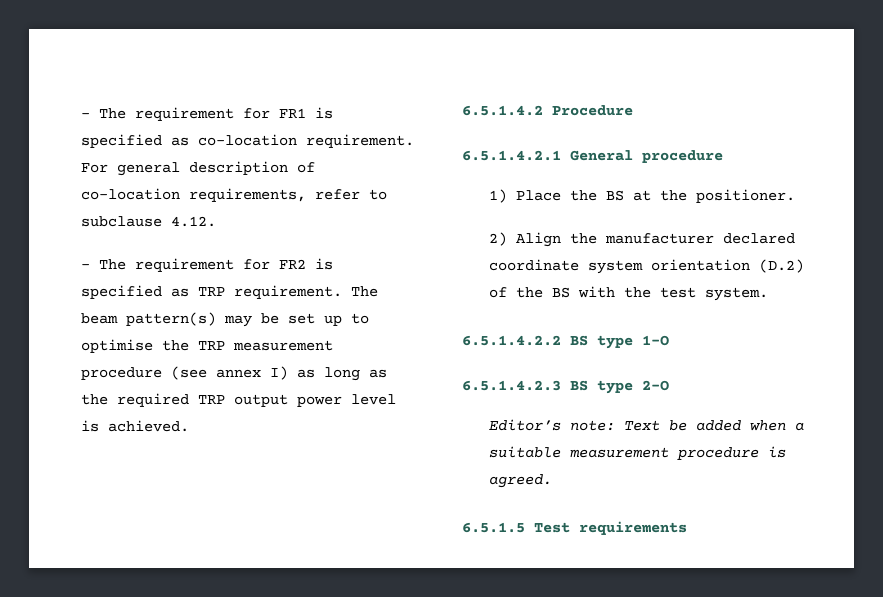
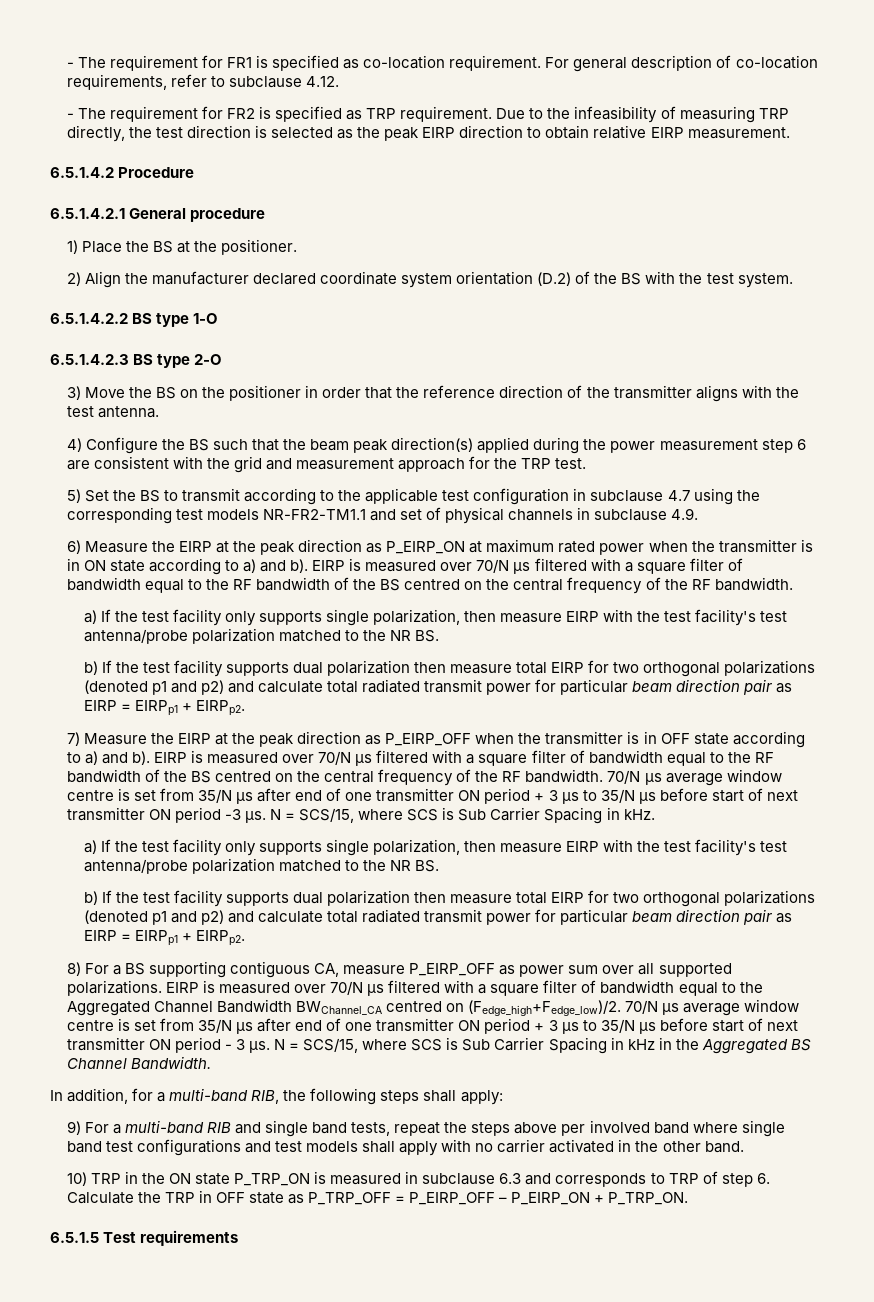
[350,286,378,297] [80,312,369,327] [80,339,333,353] [80,366,387,381] [80,393,396,407] [80,420,189,432] The beam pattern(s) may be set up to optimise the TRP measurement procedure (see annex I) as long as the required TRP output power level is achieved. -> [496,106,789,123] [66,125,790,142] Due to the infeasibility of measuring TRP directly, the test direction is selected as the peak EIRP direction to obtain relative EIRP measurement.
[488,419,804,431] [488,446,786,460] [488,474,552,488] Editor’s note: Text be added when a suitable measurement procedure is agreed. -> [66,385,799,402] [66,406,159,418] [66,437,806,454] [66,456,587,473] [66,488,760,505] [66,507,699,524] [66,539,813,555] [66,558,743,575] [66,577,793,594] [83,609,788,626] [83,628,439,644] [83,660,816,677] [83,679,793,695] [83,700,245,716] [66,731,805,748] [66,750,774,766] [66,769,782,786] [66,788,798,804] [66,807,655,824] [83,839,788,856] [83,858,439,874] [83,890,816,907] [83,909,793,925] [83,930,245,946] [66,961,732,978] [66,980,763,996] [66,999,800,1016] [66,1018,798,1034] [66,1037,811,1054] [66,1056,211,1069] [50,1088,503,1105] [66,1120,785,1137] [66,1139,744,1156] [66,1171,770,1187] [66,1190,689,1205] 3) Move the BS on the positioner in order that the reference direction of the transmitter aligns with the test antenna. // 4) Configure the BS such that the beam peak direction(s) applied during the power measurement step 6 are consistent with the grid and measurement approach for the TRP test. // 5) Set the BS to transmit according to the applicable test configuration in subclause 4.7 using the corresponding test models NR-FR2-TM1.1 and set of physical channels in subclause 4.9. // 6) Measure the EIRP at the peak direction as P_EIRP_ON at maximum rated power when the transmitter is in ON state according to a) and b). EIRP is measured over 70/N μs filtered with a square filter of bandwidth equal to the RF bandwidth of the BS centred on the central frequency of the RF bandwidth. // a) If the test facility only supports single polarization, then measure EIRP with the test facility's test antenna/probe polarization matched to the NR BS. // b) If the test facility supports dual polarization then measure total EIRP for two orthogonal polarizations (denoted p1 and p2) and calculate total radiated transmit power for particular beam direction pair as EIRP = EIRPp1 + EIRPp2. // 7) Measure the EIRP at the peak direction as P_EIRP_OFF when the transmitter is in OFF state according to a) and b). EIRP is measured over 70/N μs filtered with a square filter of bandwidth equal to the RF bandwidth of the BS centred on the central frequency of the RF bandwidth. 70/N μs average window centre is set from 35/N μs after end of one transmitter ON period + 3 μs to 35/N μs before start of next transmitter ON period -3 μs. N = SCS/15, where SCS is Sub Carrier Spacing in kHz. // a) If the test facility only supports single polarization, then measure EIRP with the test facility's test antenna/probe polarization matched to the NR BS. // b) If the test facility supports dual polarization then measure total EIRP for two orthogonal polarizations (denoted p1 and p2) and calculate total radiated transmit power for particular beam direction pair as EIRP = EIRPp1 + EIRPp2. // 8) For a BS supporting contiguous CA, measure P_EIRP_OFF as power sum over all supported polarizations. EIRP is measured over 70/N μs filtered with a square filter of bandwidth equal to the Aggregated Channel Bandwidth BWChannel_CA centred on (Fedge_high+Fedge_low)/2. 70/N μs average window centre is set from 35/N μs after end of one transmitter ON period + 3 μs to 35/N μs before start of next transmitter ON period - 3 μs. N = SCS/15, where SCS is Sub Carrier Spacing in kHz in the Aggregated BS Channel Bandwidth. // In addition, for a multi-band RIB, the following steps shall apply: // 9) For a multi-band RIB and single band tests, repeat the steps above per involved band where single band test configurations and test models shall apply with no carrier activated in the other band. // 10) TRP in the ON state P_TRP_ON is measured in subclause 6.3 and corresponds to TRP of step 6. Calculate the TRP in OFF state as P_TRP_OFF = P_EIRP_OFF – P_EIRP_ON + P_TRP_ON.

